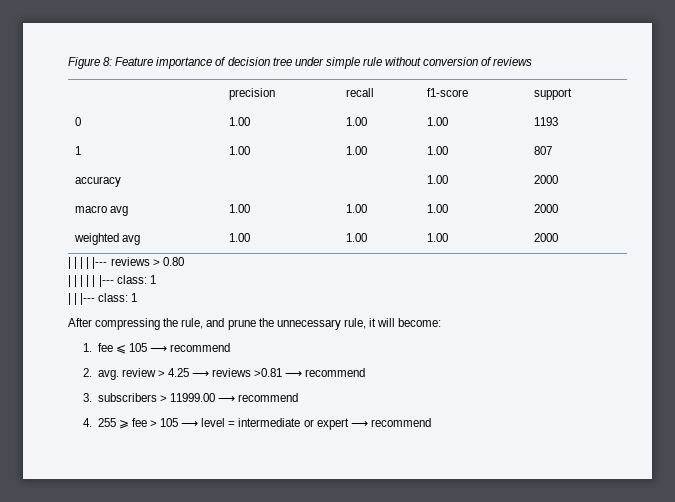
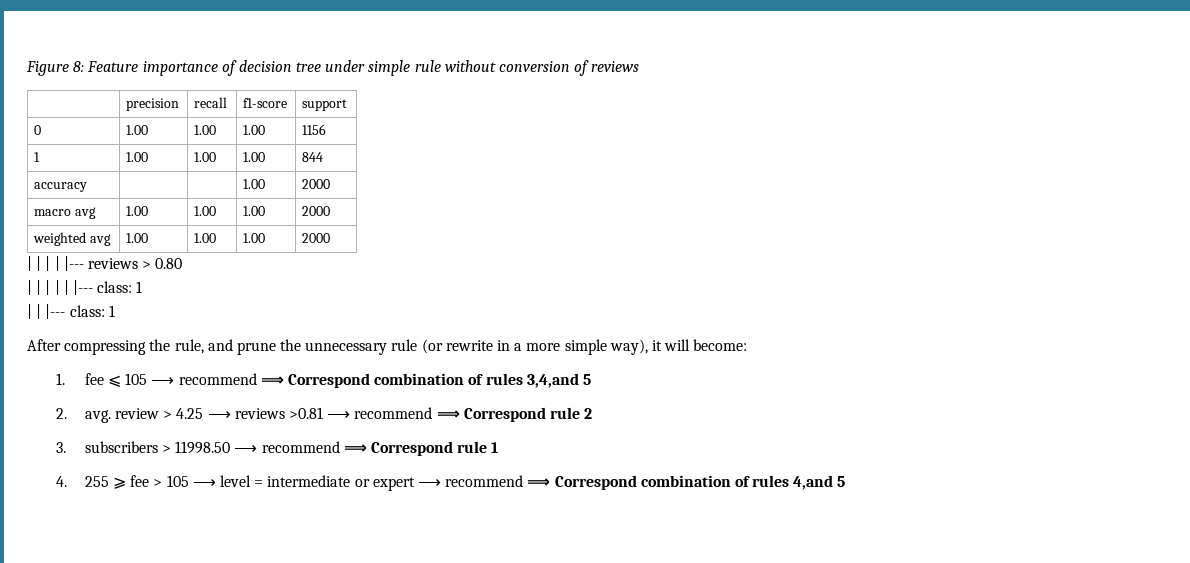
[533,117,558,126] 1193 -> [302,124,327,135] 1156
[533,146,552,155] 807 -> [302,152,324,162] 844
[343,318,366,329] rule, -> [391,339,648,355] rule (or rewrite in a more simple way),
(231, 347) none -> [260,373,591,388] ⟹ Correspond combination of rules 3,4,and 5
(366, 372) none -> [436,407,593,422] ⟹ Correspond rule 2
[169,393,299,402] 11999.00 ⟶ recommend -> [175,441,499,456] 11998.50 ⟶ recommend ⟹ Correspond rule 1
(431, 422) none -> [527,475,846,490] ⟹ Correspond combination of rules 4,and 5

